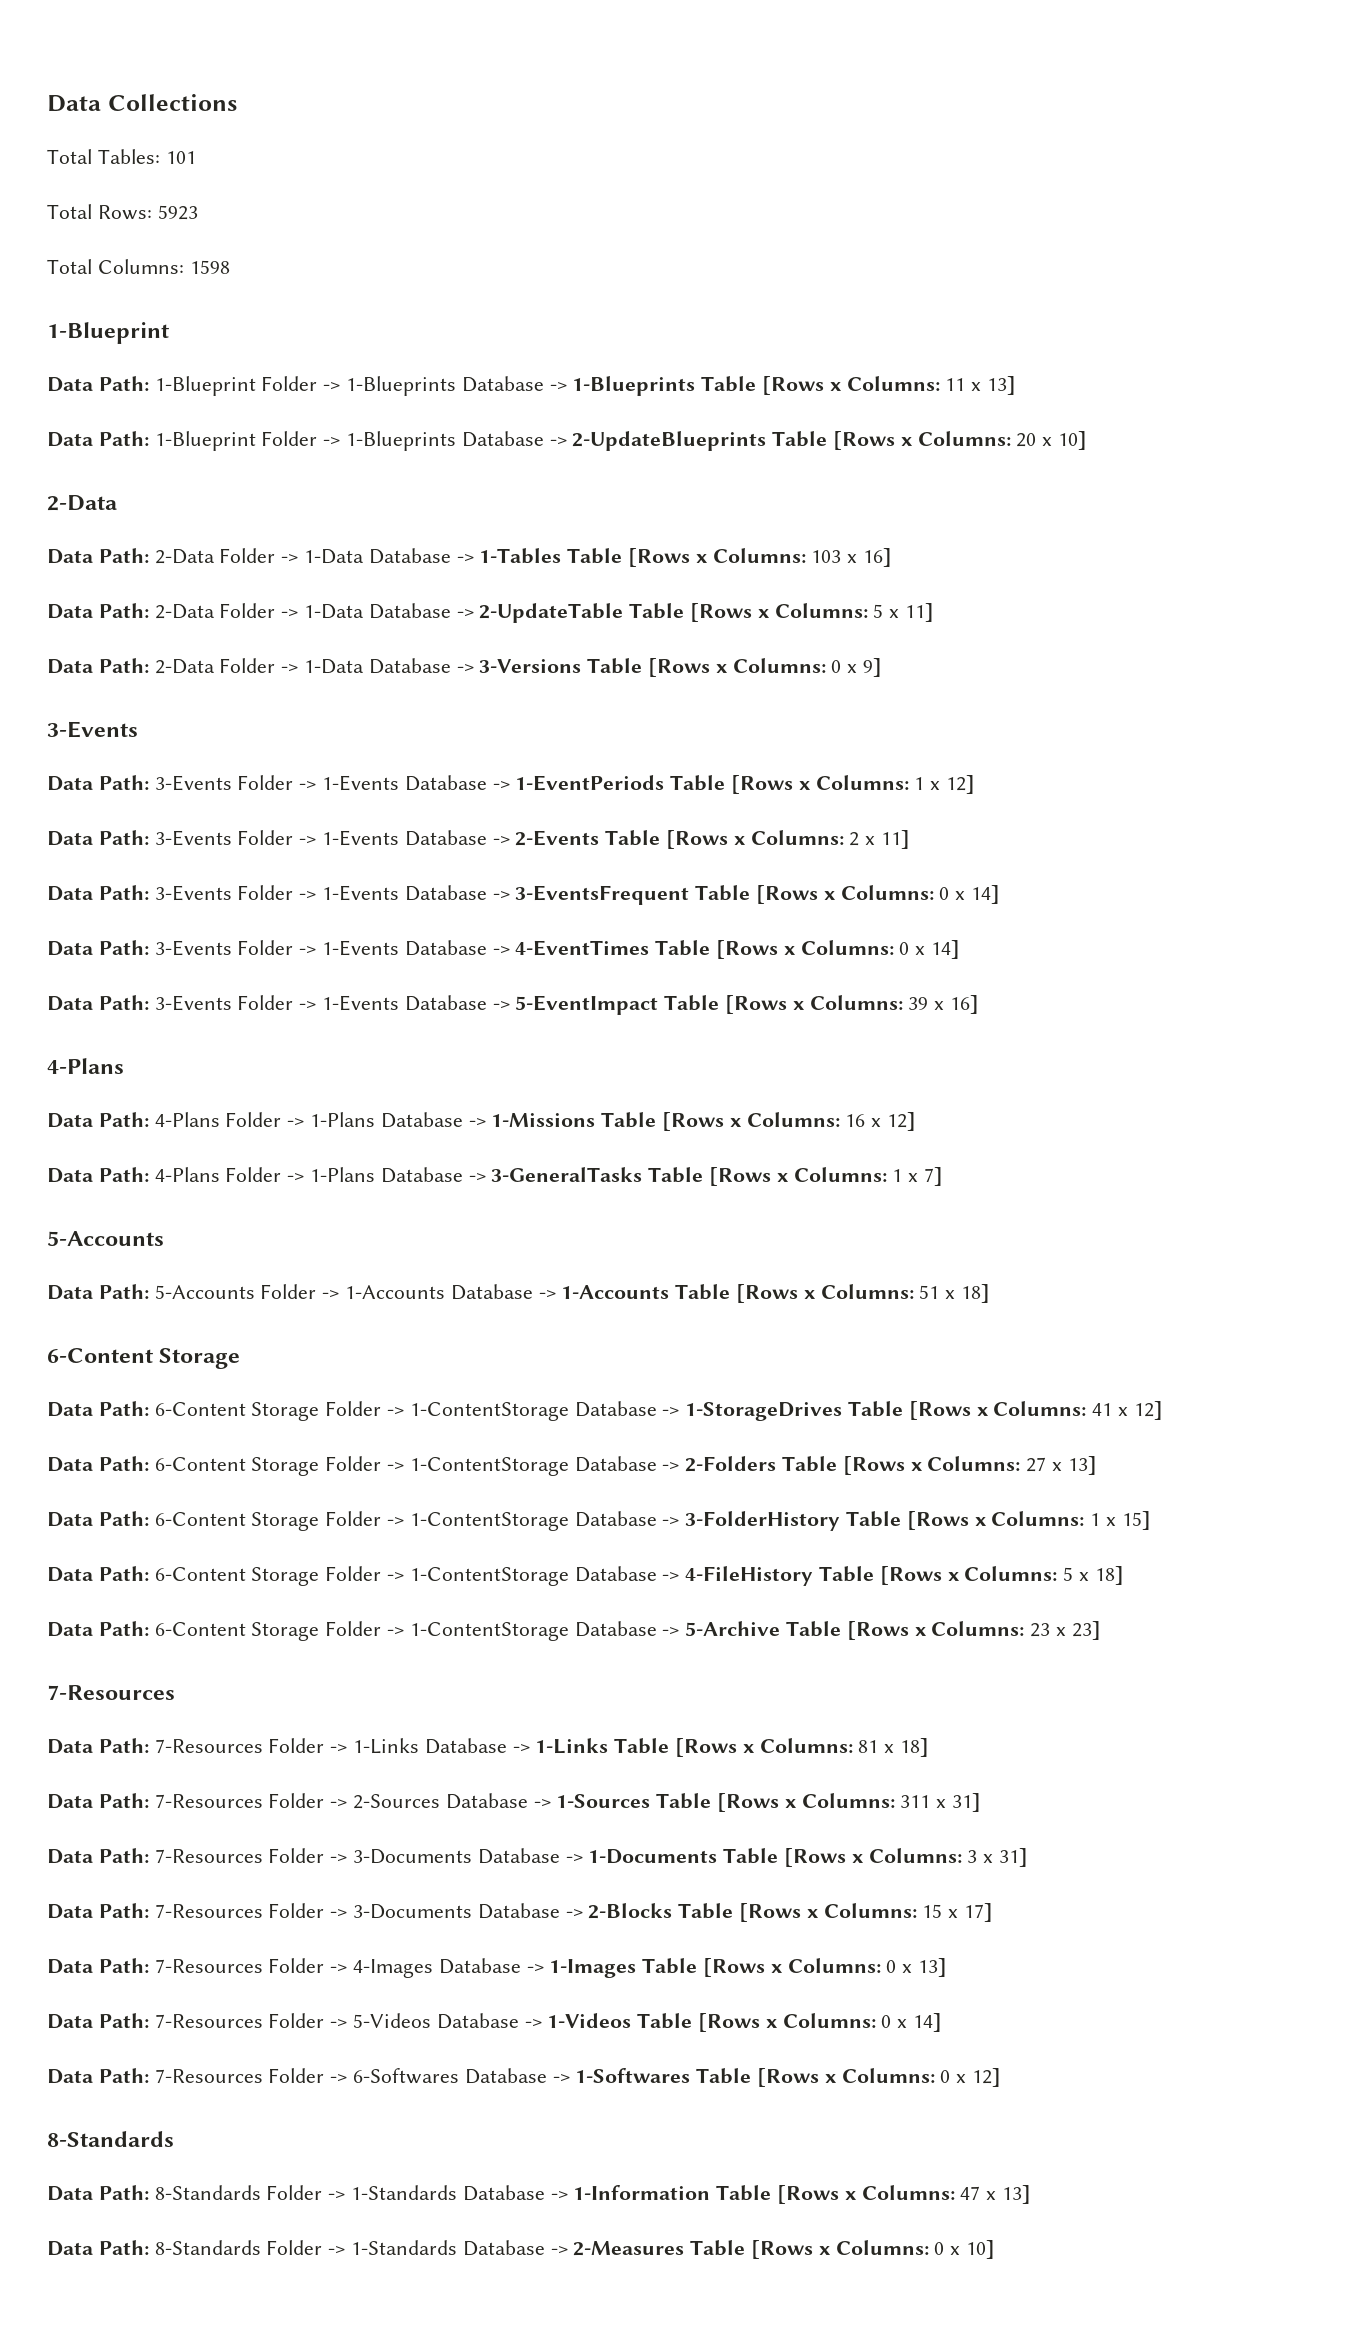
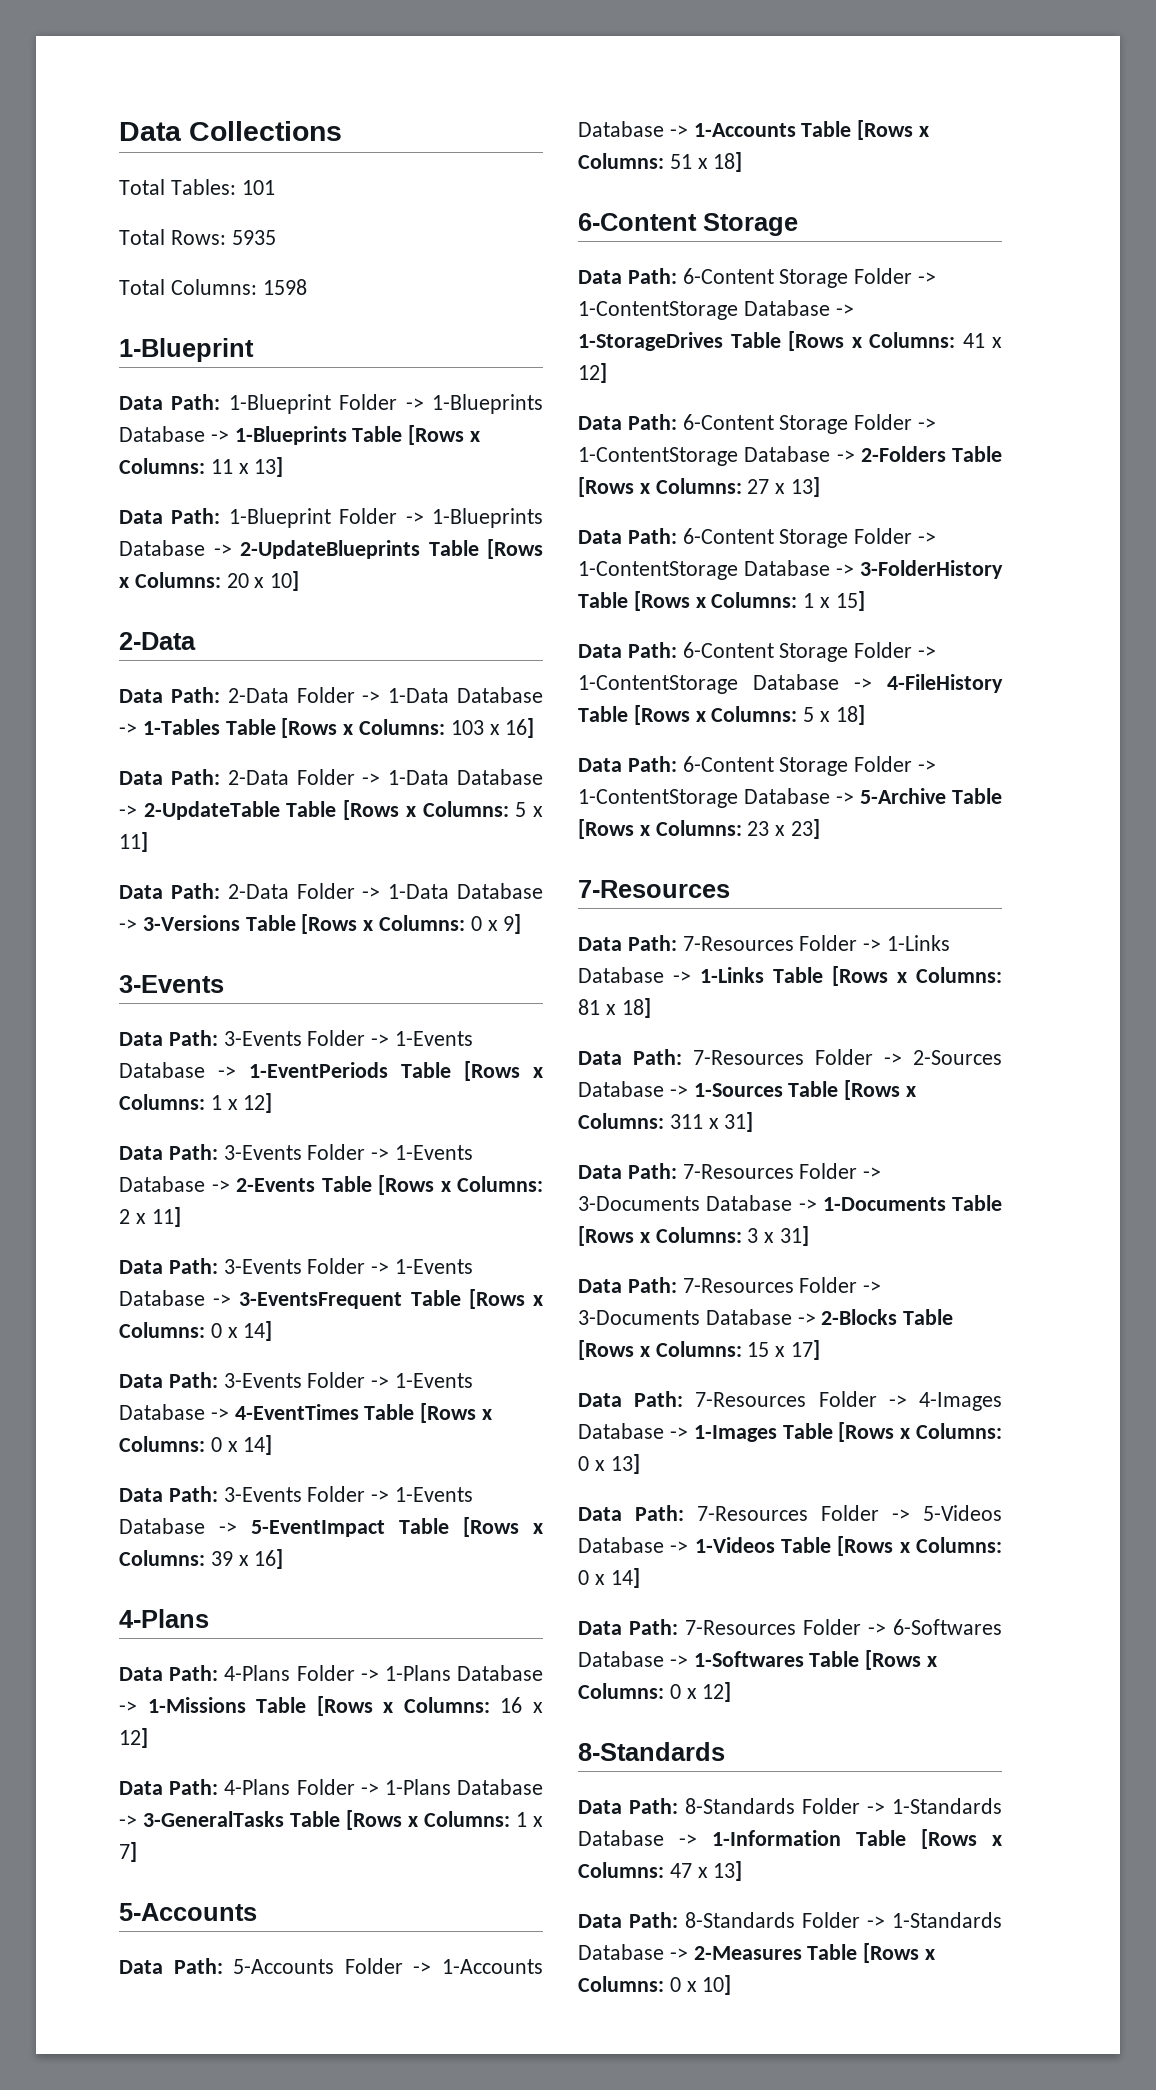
[157,205,198,220] 5923 -> [231,230,276,245] 5935

